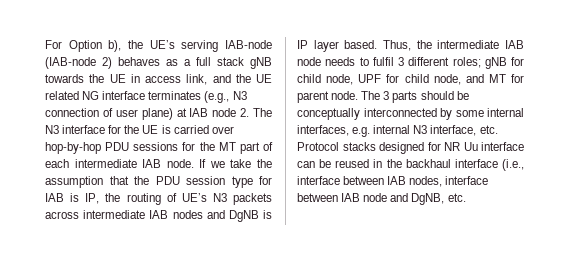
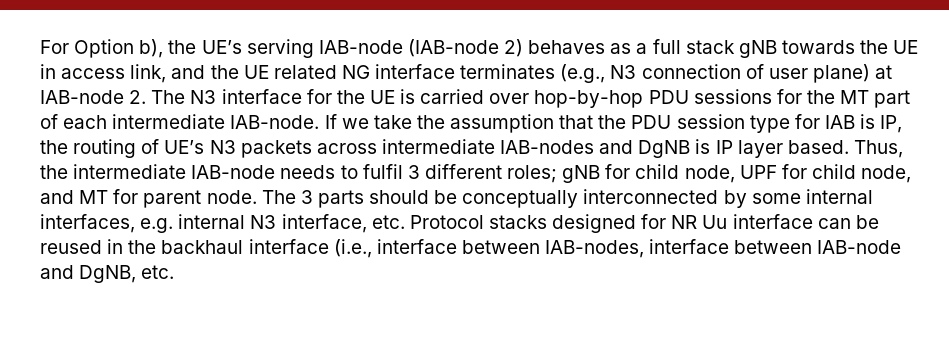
[189,108,237,117] IAB node -> [40,90,124,104] IAB-node
[142,159,194,168] IAB node. -> [230,115,320,129] IAB-node.
[149,210,203,219] IAB nodes -> [500,140,595,154] IAB-nodes
[505,40,524,49] [297,57,321,66] IAB node -> [191,165,276,179] IAB-node
[387,176,489,187] [297,193,388,202] IAB nodes, interface between IAB node -> [545,239,902,258] IAB-nodes, interface between IAB-node

